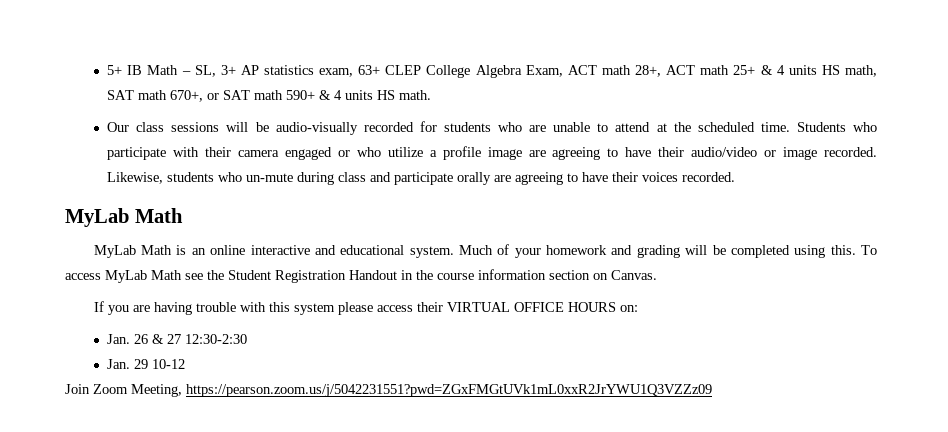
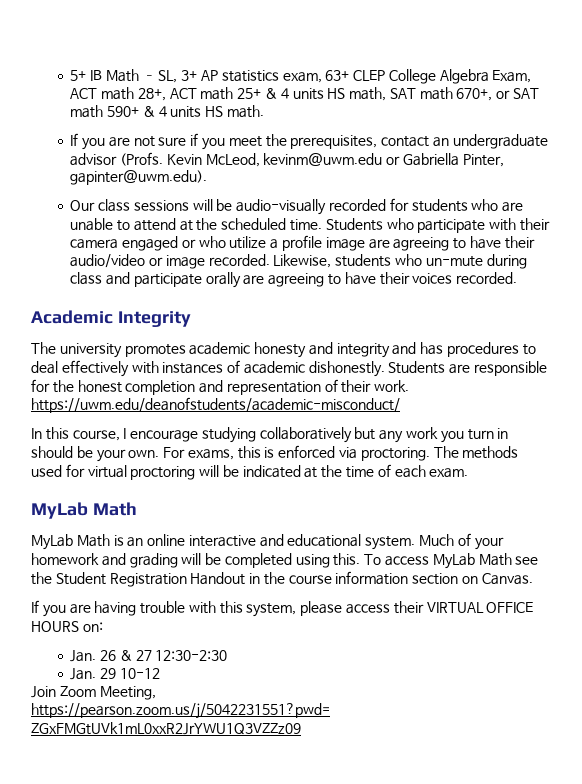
(432, 95) none -> [70,133,548,150] [70,152,504,167] [70,170,208,185] // If you are not sure if you meet the prerequisites, contact an undergraduate advisor (Profs. Kevin McLeod, kevinm@uwm.edu or Gabriella Pinter, gapinter@uwm.edu).
(736, 177) none -> [31,310,191,327] [31,342,536,358] [31,360,548,377] [31,379,410,395] [31,397,400,413] [31,427,509,443] [31,445,519,462] [31,464,469,480] // Academic Integrity // The university promotes academic honesty and integrity and has procedures to deal effectively with instances of academic dishonestly. Students are responsible for the honest completion and representation of their work. https://uwm.edu/deanofstudents/academic-misconduct/ // In this course, I encourage studying collaboratively but any work you turn in should be your own. For exams, this is enforced via proctoring. The methods used for virtual proctoring will be indicated at the time of each exam.
[293,303,335,315] system -> [246,603,297,617] system,

